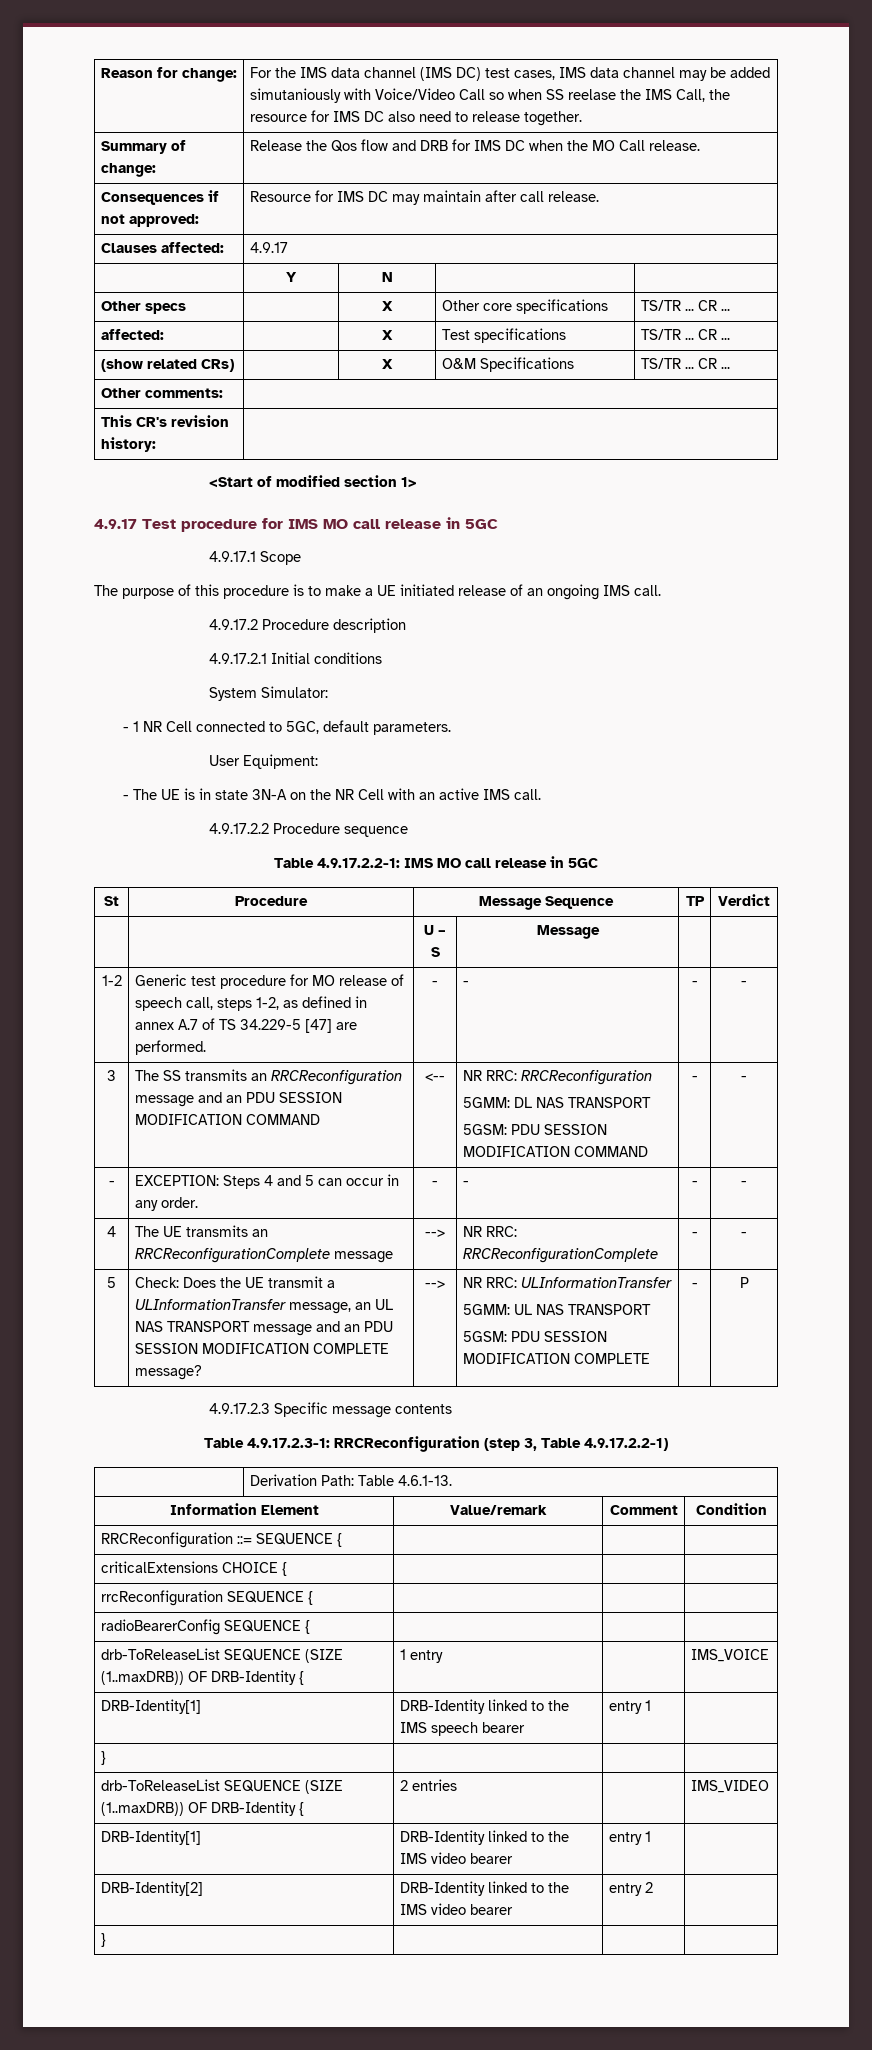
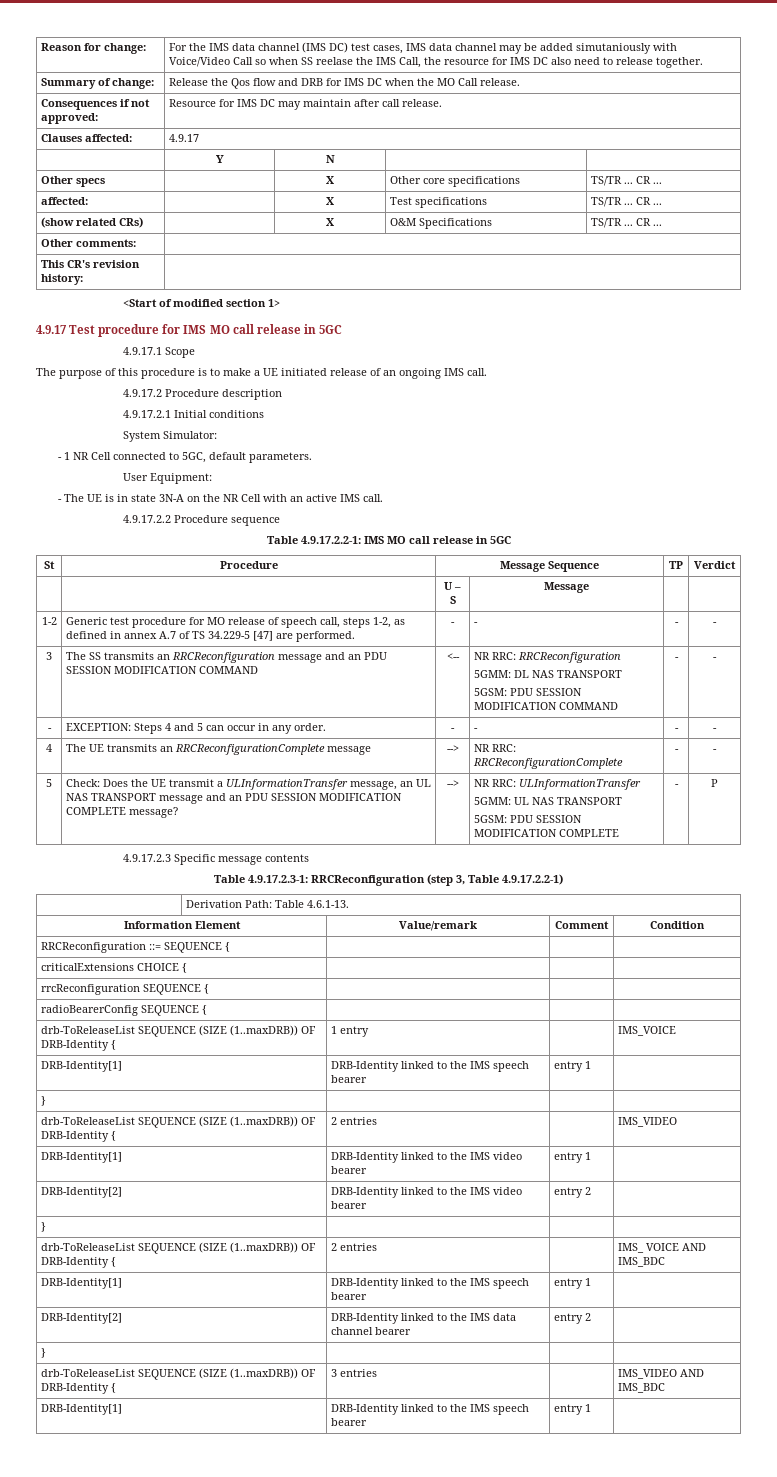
(106, 1940) none -> [40,1242,316,1254] [40,1257,116,1268] [330,1243,377,1251] [617,1243,706,1253] [617,1257,665,1267] [40,1278,122,1289] [330,1278,529,1289] [330,1292,367,1300] [553,1278,591,1289] [40,1313,122,1324] [330,1313,516,1324] [330,1327,411,1335] [553,1313,591,1324] [40,1348,46,1358] [40,1368,316,1380] [40,1383,116,1394] [330,1369,377,1377] [617,1369,704,1379] [617,1383,665,1393] [40,1404,122,1415] [330,1404,529,1415] [330,1418,367,1426] [553,1404,591,1415] // drb-ToReleaseList SEQUENCE (SIZE (1..maxDRB)) OF DRB-Identity { | 2 entries | | IMS_ VOICE AND IMS_BDC // DRB-Identity[1] | DRB-Identity linked to the IMS speech bearer | entry 1 | // DRB-Identity[2] | DRB-Identity linked to the IMS data channel bearer | entry 2 | // } | | | // drb-ToReleaseList SEQUENCE (SIZE (1..maxDRB)) OF DRB-Identity { | 3 entries | | IMS_VIDEO AND IMS_BDC // DRB-Identity[1] | DRB-Identity linked to the IMS speech bearer | entry 1 |

